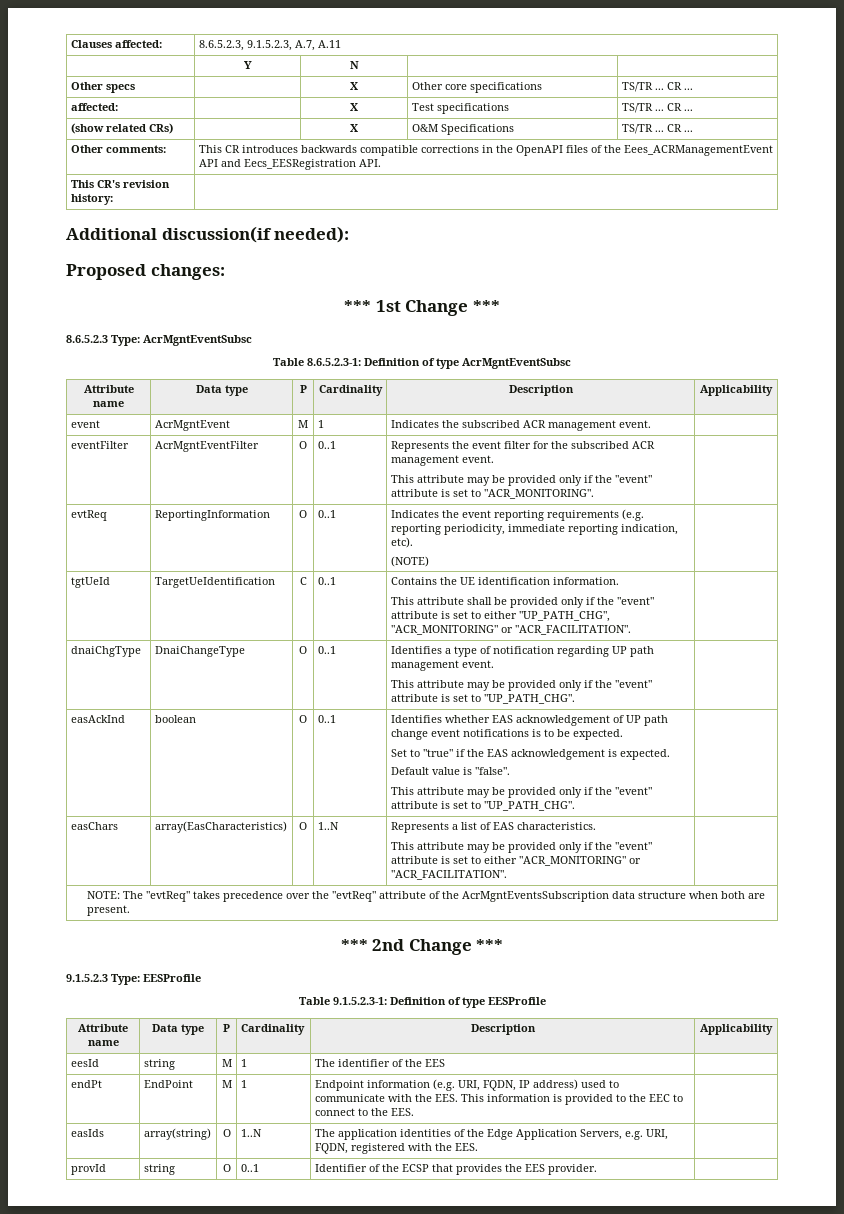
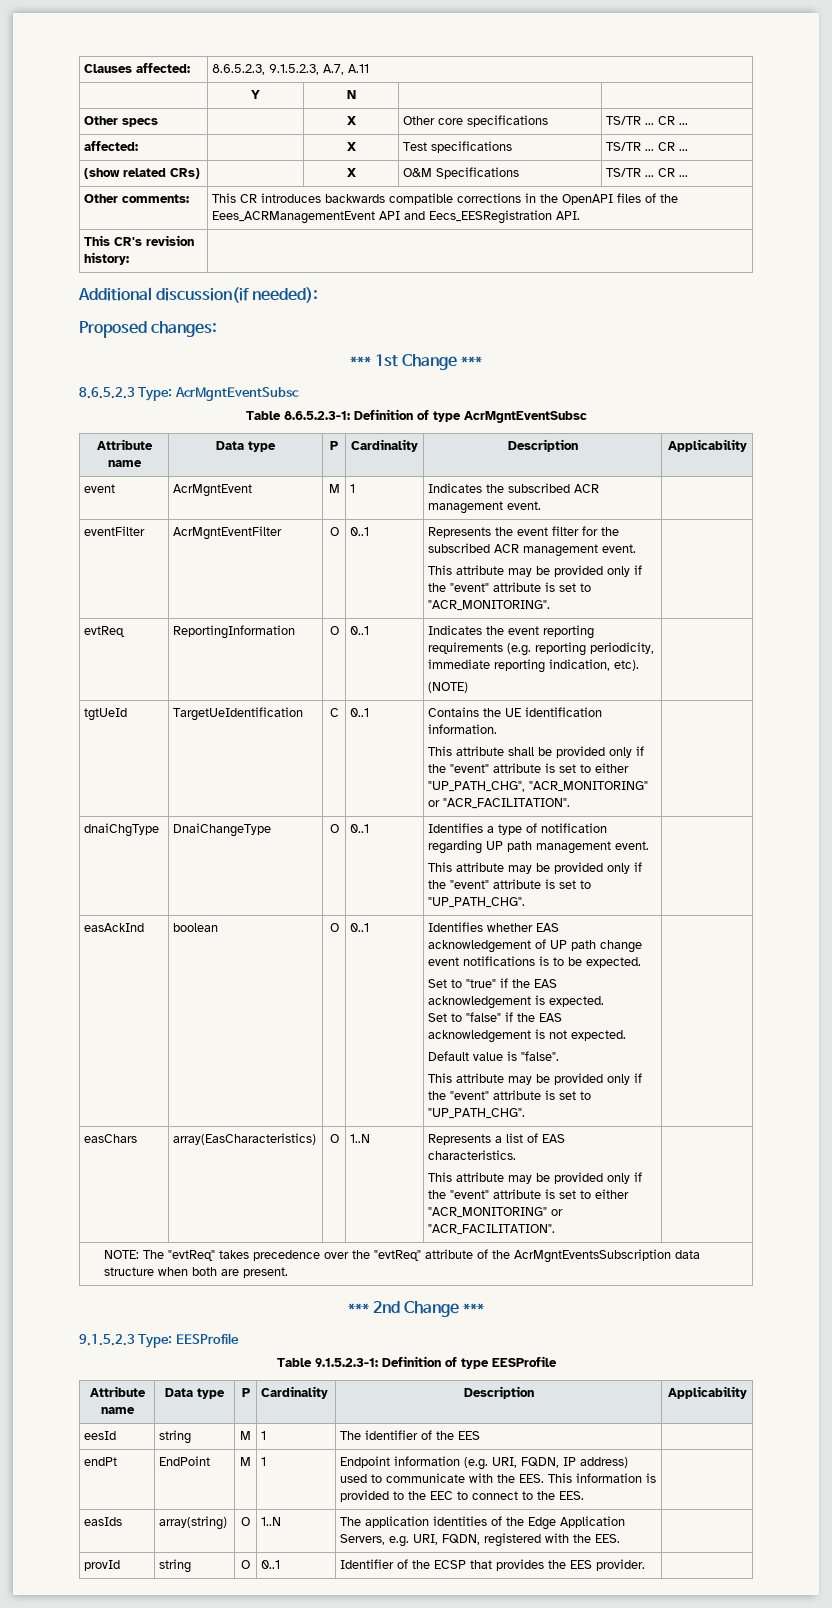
(670, 754) none -> [428,1012,563,1022] [428,1029,627,1043] // Set to "false" if the EAS acknowledgement is not expected.

